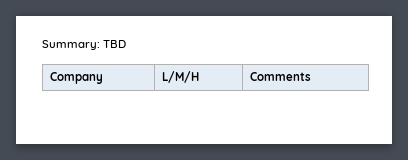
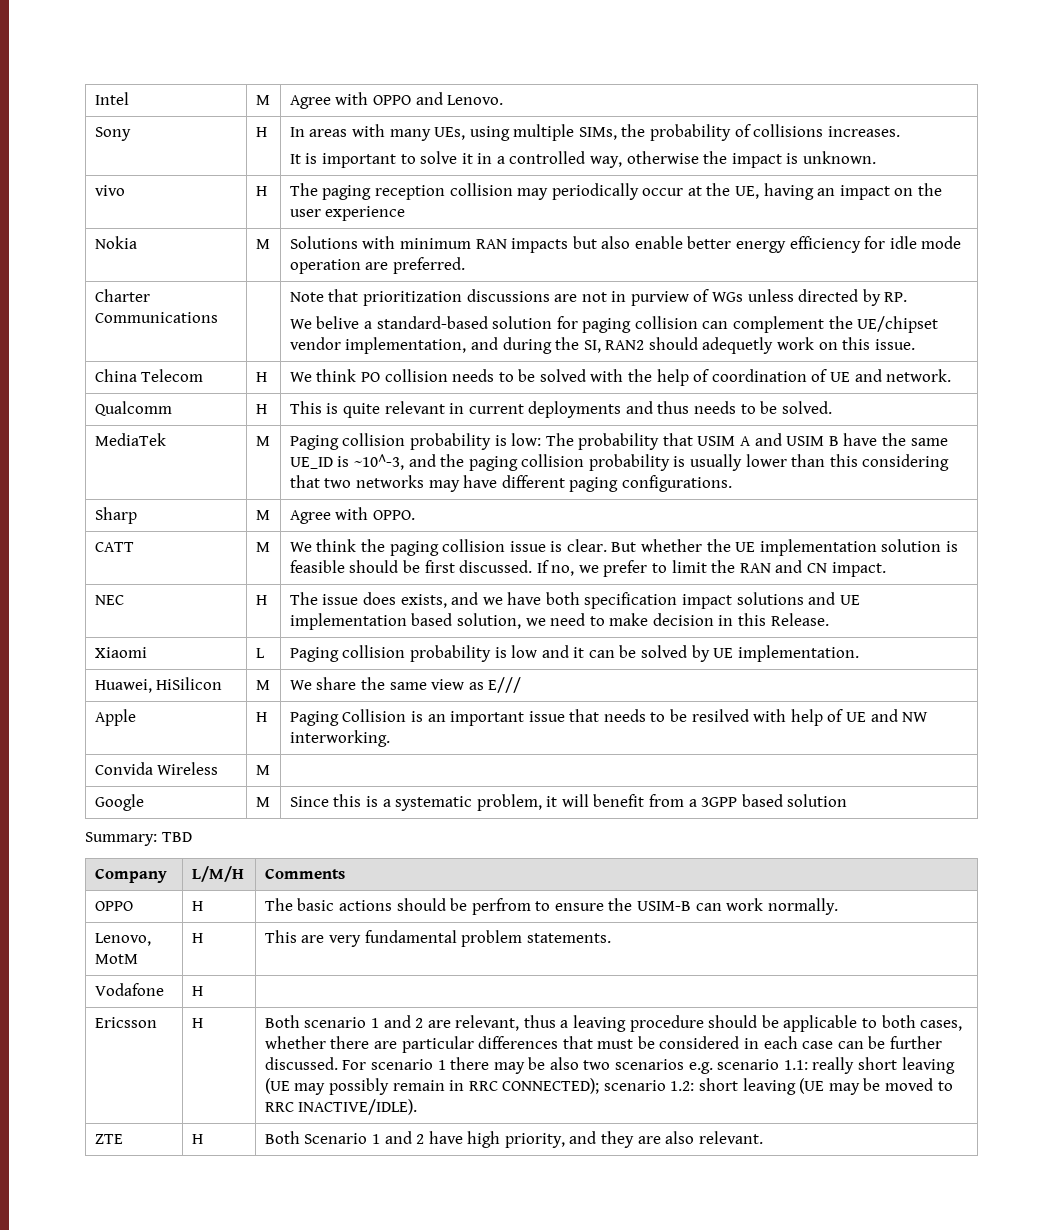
(42, 45) none -> [94,92,129,105] [255,95,270,105] [289,92,504,109] [94,127,131,141] [255,127,267,137] [289,124,900,141] [289,151,877,168] [94,185,125,196] [255,186,267,196] [289,183,943,200] [289,206,406,221] [94,236,137,249] [255,239,270,249] [289,236,962,253] [289,257,465,274] [94,289,150,302] [94,312,218,323] [289,289,908,306] [289,316,939,333] [289,337,915,354] [94,369,204,382] [255,372,267,382] [289,369,952,386] [94,401,172,416] [255,404,267,414] [289,401,832,418] [94,433,166,446] [255,436,270,446] [289,433,948,450] [289,454,950,471] [289,475,732,492] [94,507,137,524] [255,510,270,520] [289,507,415,524] [94,542,134,552] [255,542,270,552] [289,539,959,556] [289,560,886,577] [94,595,124,605] [255,595,267,605] [289,592,860,609] [289,613,829,630] [94,647,147,658] [255,648,265,658] [289,645,859,662] [94,677,223,693] [255,680,270,690] [289,677,522,693] [94,709,136,726] [255,712,267,722] [289,709,929,726] [289,730,390,747] [94,762,219,775] [255,765,270,775] [94,794,144,811] [255,797,270,807] [289,794,848,811] Intel | M | Agree with OPPO and Lenovo. // Sony | H | In areas with many UEs, using multiple SIMs, the probability of collisions increases. // It is important to solve it in a controlled way, otherwise the impact is unknown. // vivo | H | The paging reception collision may periodically occur at the UE, having an impact on the user experience // Nokia | M | Solutions with minimum RAN impacts but also enable better energy efficiency for idle mode operation are preferred. // Charter Communications | | Note that prioritization discussions are not in purview of WGs unless directed by RP. // We belive a standard-based solution for paging collision can complement the UE/chipset vendor implementation, and during the SI, RAN2 should adequetly work on this issue. // China Telecom | H | We think PO collision needs to be solved with the help of coordination of UE and network. // Qualcomm | H | This is quite relevant in current deployments and thus needs to be solved. // MediaTek | M | Paging collision probability is low: The probability that USIM A and USIM B have the same UE_ID is ~10^-3, and the paging collision probability is usually lower than this considering that two networks may have different paging configurations. // Sharp | M | Agree with OPPO. // CATT | M | We think the paging collision issue is clear. But whether the UE implementation solution is feasible should be first discussed. If no, we prefer to limit the RAN and CN impact. // NEC | H | The issue does exists, and we have both specification impact solutions and UE implementation based solution, we need to make decision in this Release. // Xiaomi | L | Paging collision probability is low and it can be solved by UE implementation. // Huawei, HiSilicon | M | We share the same view as E/// // Apple | H | Paging Collision is an important issue that needs to be resilved with help of UE and NW interworking. // Convida Wireless | M | // Google | M | Since this is a systematic problem, it will benefit from a 3GPP based solution //
(311, 76) none -> [94,901,133,911] [191,901,203,911] [264,898,838,915] [94,933,151,946] [94,954,138,964] [191,933,203,943] [264,930,611,947] [94,983,164,996] [191,986,203,996] [94,1017,157,1028] [191,1018,203,1028] [264,1015,963,1032] [264,1036,943,1053] [264,1057,955,1074] [264,1078,953,1095] [264,1099,418,1115] [94,1134,123,1144] [191,1134,203,1144] [264,1131,763,1148] // OPPO | H | The basic actions should be perfrom to ensure the USIM-B can work normally. // Lenovo, MotM | H | This are very fundamental problem statements. // Vodafone | H | // Ericsson | H | Both scenario 1 and 2 are relevant, thus a leaving procedure should be applicable to both cases, whether there are particular differences that must be considered in each case can be further discussed. For scenario 1 there may be also two scenarios e.g. scenario 1.1: really short leaving (UE may possibly remain in RRC CONNECTED); scenario 1.2: short leaving (UE may be moved to RRC INACTIVE/IDLE). // ZTE | H | Both Scenario 1 and 2 have high priority, and they are also relevant.

